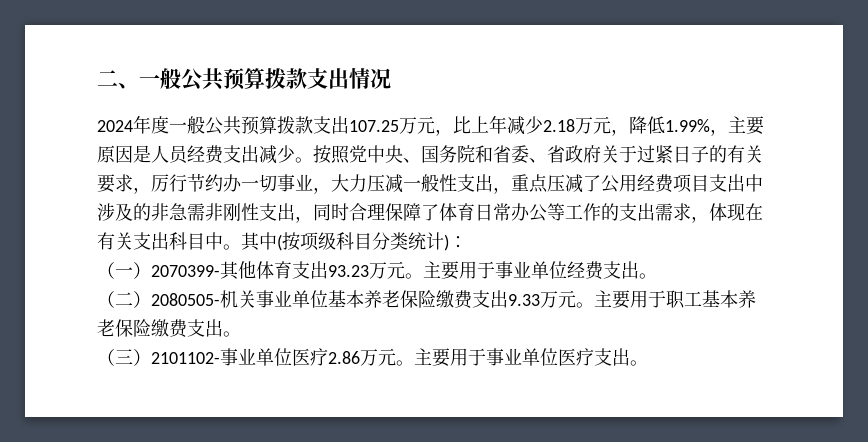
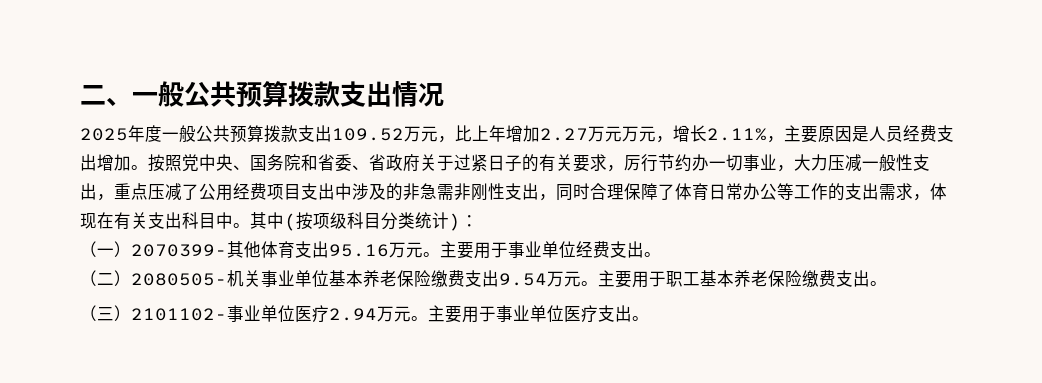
[97,120,133,132] 2024 -> [80,128,128,141] 2025
[349,120,399,132] 107.25 -> [332,128,404,141] 109.52
[507,116,710,136] 减少2.18万元，降低1.99% -> [506,125,767,143] 增加2.27万元万元，增长2.11%
[259,145,295,164] 减少 -> [97,154,131,171] 增加
[328,265,369,277] 93.23 -> [329,244,389,257] 95.16
[508,294,540,306] 9.33 -> [499,273,547,286] 9.54
[328,351,360,364] 2.86 -> [329,308,377,321] 2.94

